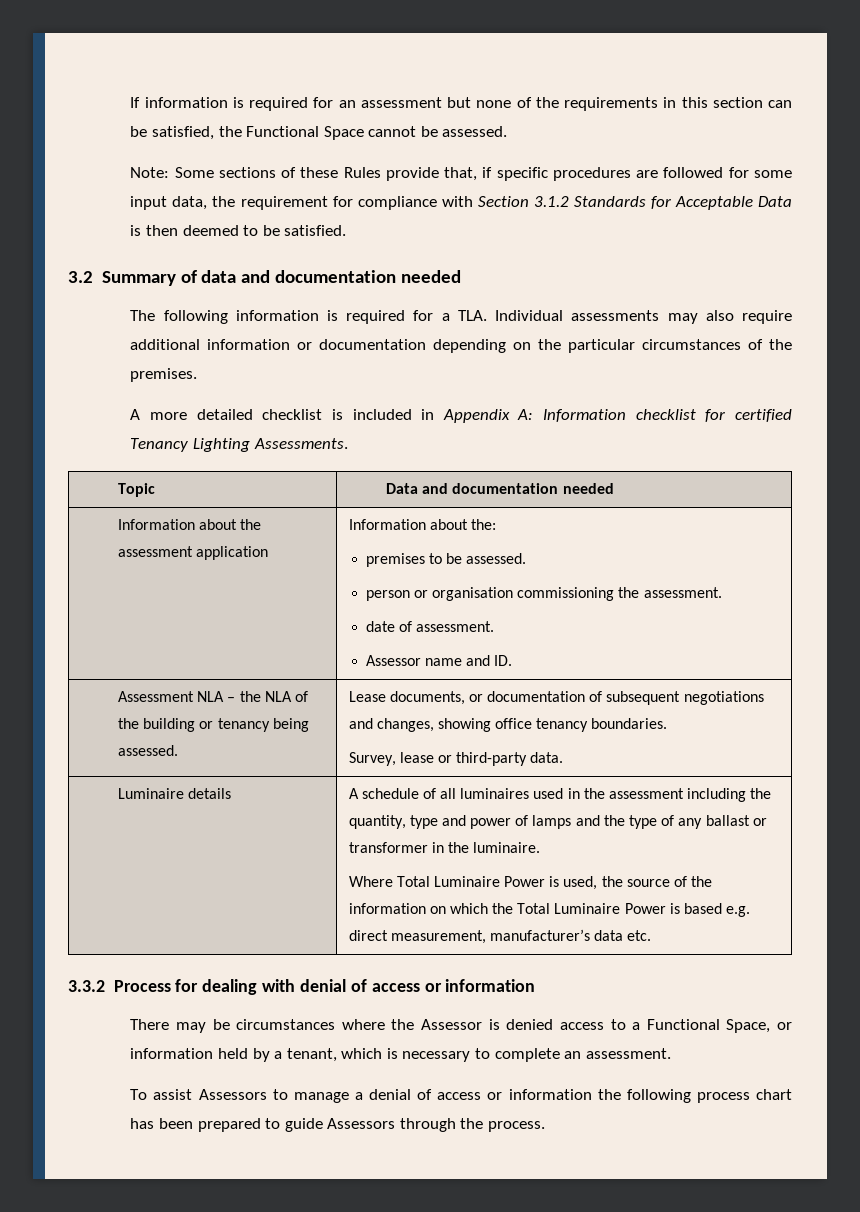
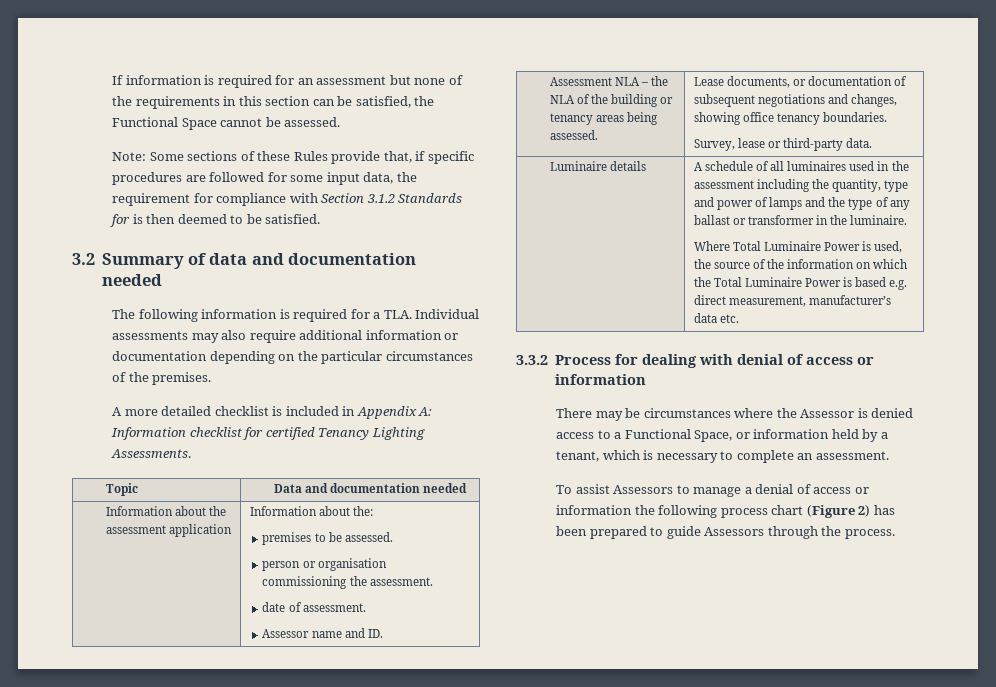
[674,196,792,210] Acceptable Data -> (131, 220) none
(270, 725) none -> [596,115,625,122] areas
(793, 1094) none -> [806,505,871,518] (Figure 2)

